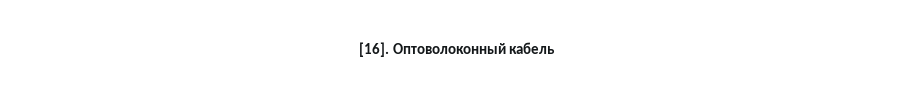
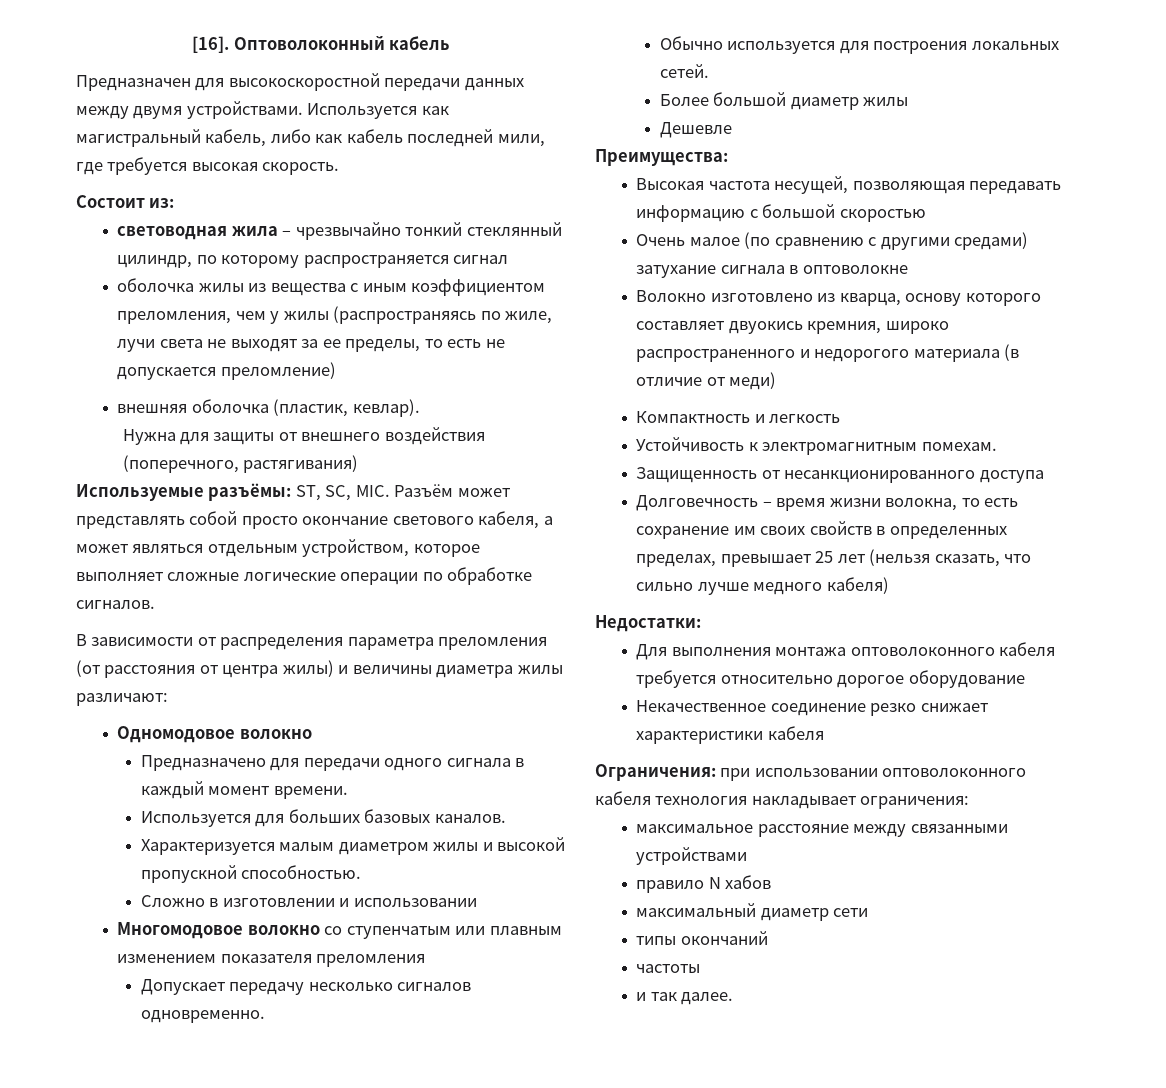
(556, 48) none -> [76,73,524,91] [76,101,449,119] [76,129,545,147] [76,157,340,175] [76,195,175,208] [117,222,562,240] [117,255,509,268] [117,278,546,296] [117,306,553,324] [117,339,505,352] [117,362,336,380] [117,399,420,417] [122,427,485,445] [122,455,359,473] [76,483,510,501] [76,511,553,529] [76,539,480,557] [76,567,533,585] [76,600,155,609] [76,634,548,650] [76,660,563,678] [76,693,168,706] [117,726,312,743] [140,755,525,771] [140,781,348,799] [140,809,506,827] [140,837,566,855] [140,865,362,883] [140,895,477,907] [117,922,562,939] [117,954,426,967] [140,979,472,995] [140,1010,265,1023] [659,36,1059,54] [659,64,709,78] [659,92,909,110] [659,122,732,138] [595,149,728,166] [636,176,1062,194] [636,204,926,222] [636,232,1029,250] [636,265,908,278] [636,290,1041,306] [636,321,949,334] [636,344,1020,362] [636,372,777,390] [636,411,841,423] [636,437,997,455] [636,467,1044,483] [636,495,1019,511] [636,521,1007,539] [636,549,1032,567] [636,577,889,595] [595,615,701,632] [636,642,1056,660] [636,670,1025,688] [636,700,988,716] [636,726,824,744] [595,764,1027,781] [595,791,970,809] [636,824,1008,837] [636,847,748,865] [636,875,772,893] [636,903,869,921] [636,931,768,945] [636,964,701,973] [636,992,734,1005] // Предназначен для высокоскоростной передачи данных между двумя устройствами. Используется как магистральный кабель, либо как кабель последней мили, где требуется высокая скорость. // Состоит из: // световодная жила – чрезвычайно тонкий стеклянный цилиндр, по которому распространяется сигнал // оболочка жилы из вещества с иным коэффициентом преломления, чем у жилы (распространяясь по жиле, лучи света не выходят за ее пределы, то есть не допускается преломление) // внешняя оболочка (пластик, кевлар). // Нужна для защиты от внешнего воздействия (поперечного, растягивания) // Используемые разъёмы: ST, SC, MIC. Разъём может представлять собой просто окончание светового кабеля, а может являться отдельным устройством, которое выполняет сложные логические операции по обработке сигналов. // В зависимости от распределения параметра преломления (от расстояния от центра жилы) и величины диаметра жилы различают: // Одномодовое волокно // Предназначено для передачи одного сигнала в каждый момент времени. // Используется для больших базовых каналов. // Характеризуется малым диаметром жилы и высокой пропускной способностью. // Сложно в изготовлении и использовании // Многомодовое волокно со ступенчатым или плавным изменением показателя преломления // Допускает передачу несколько сигналов одновременно. // Обычно используется для построения локальных сетей. // Более большой диаметр жилы // Дешевле // Преимущества: // Высокая частота несущей, позволяющая передавать информацию с большой скоростью // Очень малое (по сравнению с другими средами) затухание сигнала в оптоволокне // Волокно изготовлено из кварца, основу которого составляет двуокись кремния, широко распространенного и недорогого материала (в отличие от меди) // Компактность и легкость // Устойчивость к электромагнитным помехам. // Защищенность от несанкционированного доступа // Долговечность – время жизни волокна, то есть сохранение им своих свойств в определенных пределах, превышает 25 лет (нельзя сказать, что сильно лучше медного кабеля) // Недостатки: // Для выполнения монтажа оптоволоконного кабеля требуется относительно дорогое оборудование // Некачественное соединение резко снижает характеристики кабеля // Ограничения: при использовании оптоволоконного кабеля технология накладывает ограничения: // максимальное расстояние между связанными устройствами // правило N хабов // максимальный диаметр сети // типы окончаний // частоты // и так далее.

